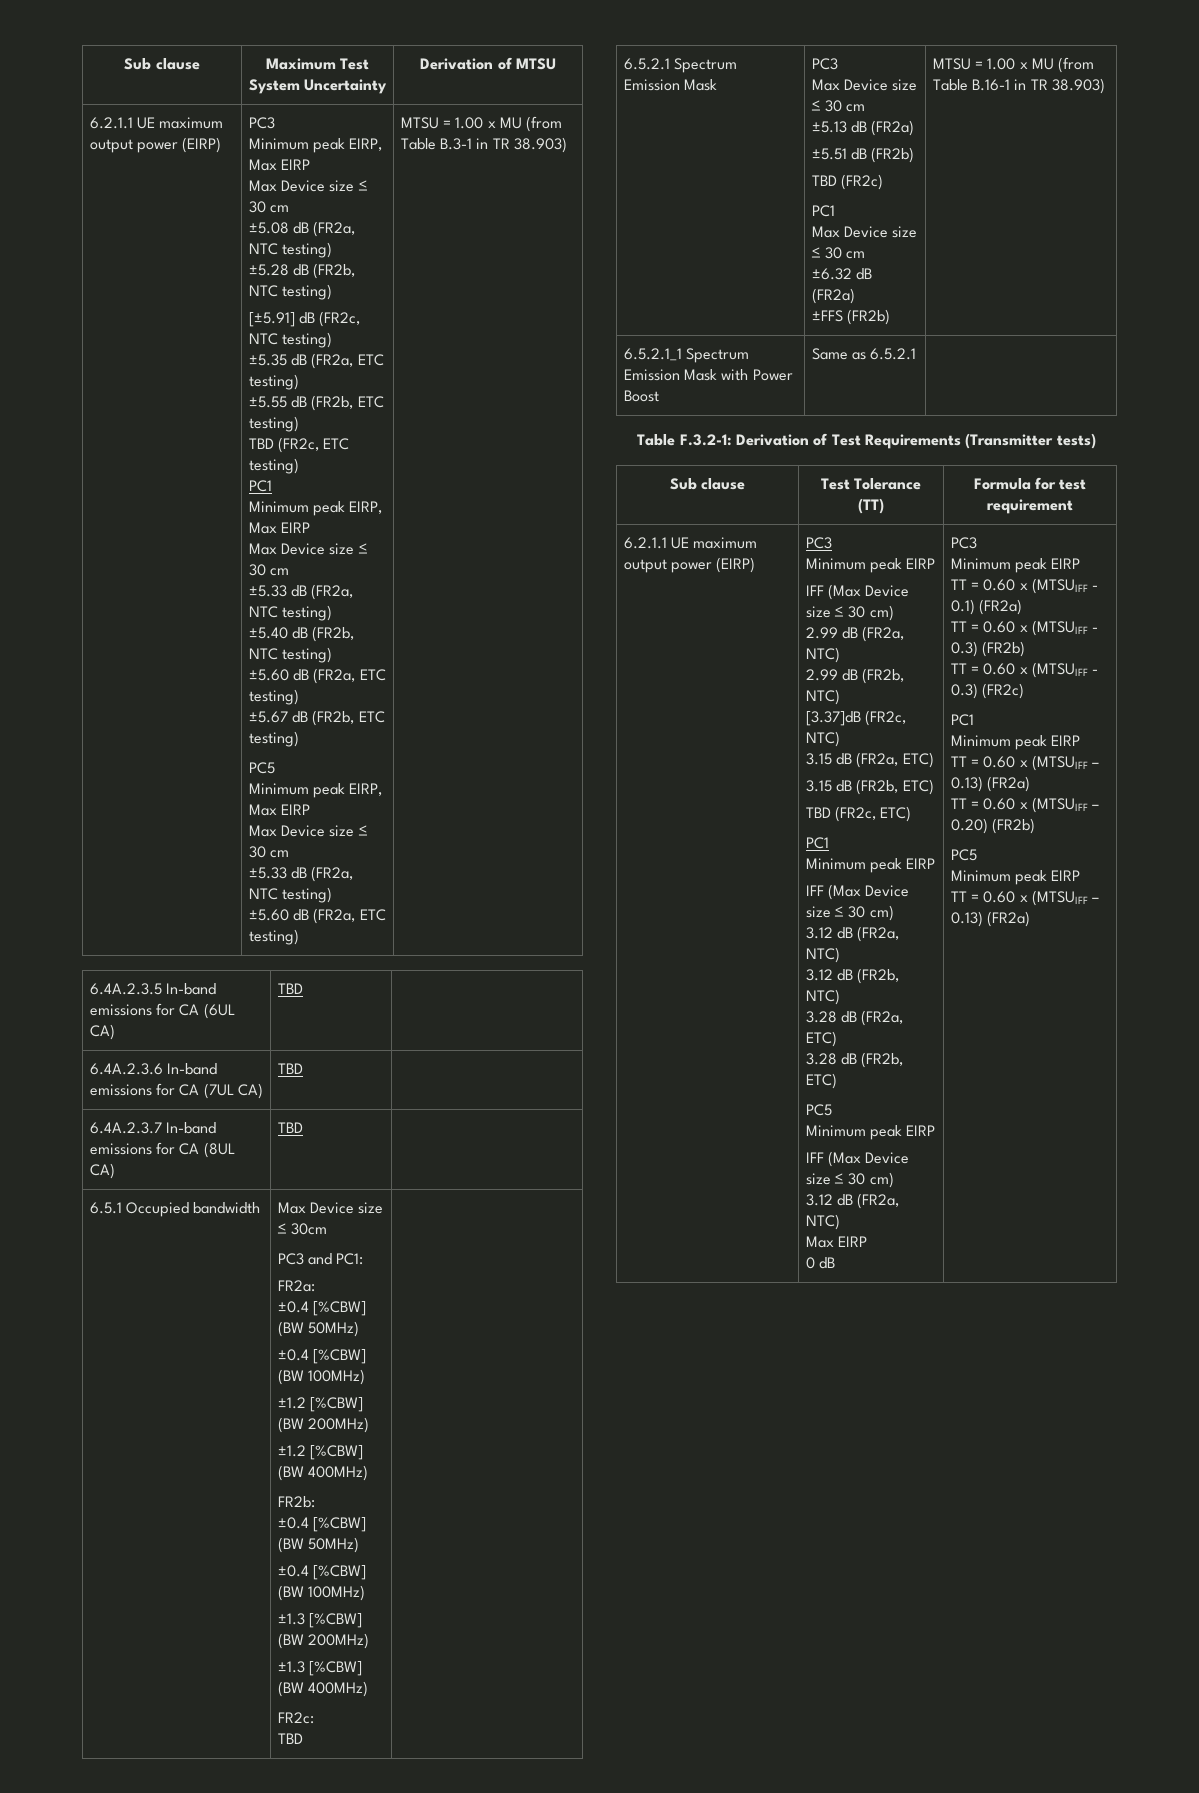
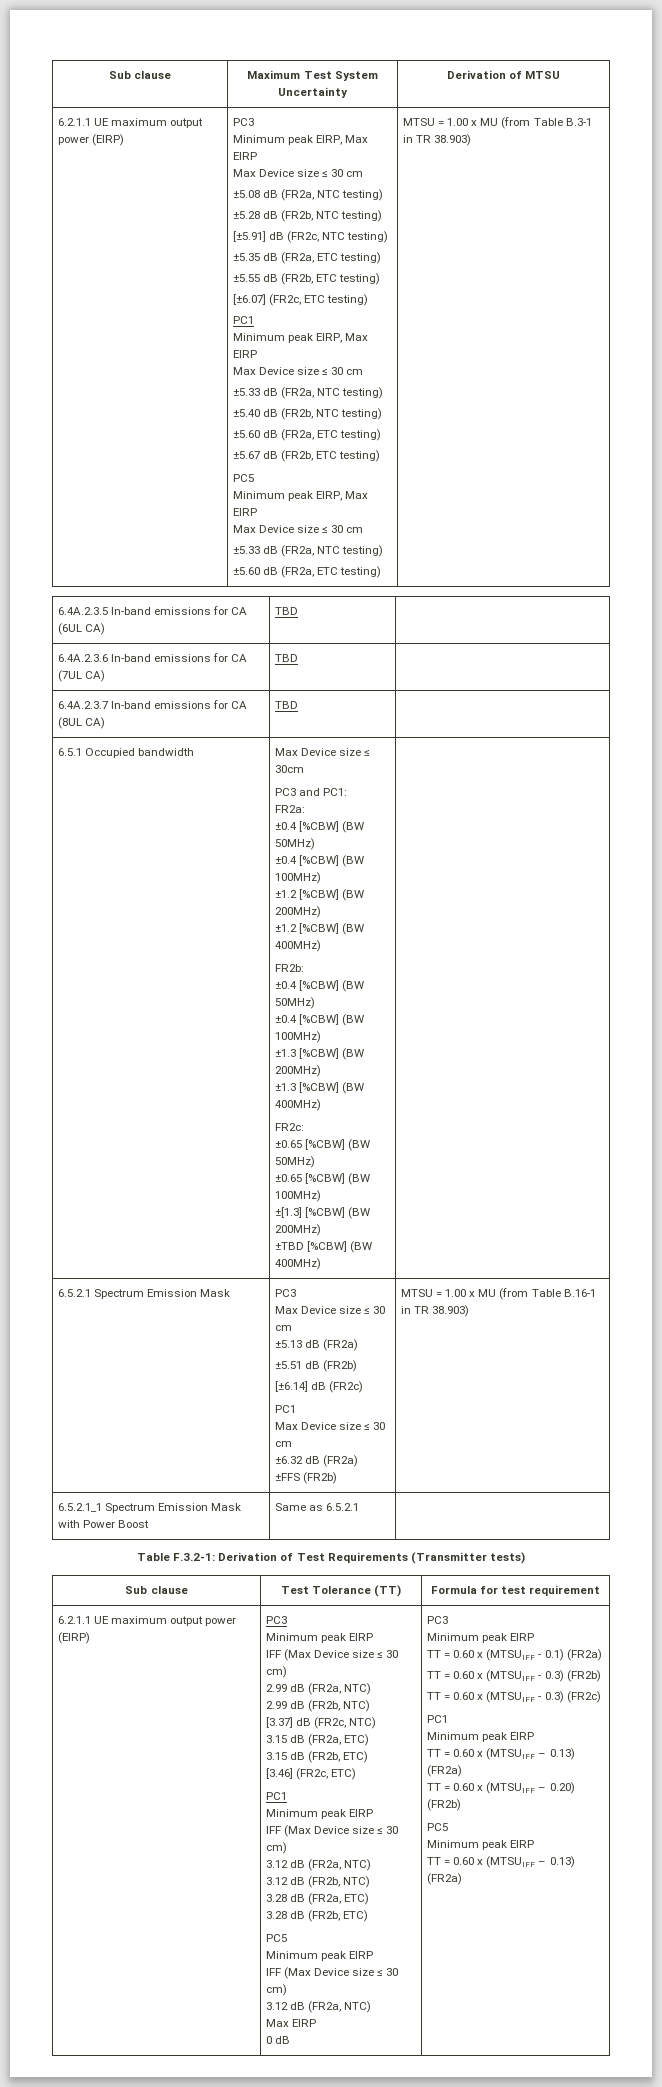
[248,438,274,449] TBD -> [232,294,266,305] [±6.07]
[277,1733,303,1744] TBD -> [274,1139,371,1151] [274,1156,315,1168] [274,1173,371,1185] [274,1190,321,1202] [274,1207,371,1219] [274,1224,321,1236] [274,1241,373,1253] [274,1258,321,1270] ±0.65 [%CBW] (BW 50MHz) // ±0.65 [%CBW] (BW 100MHz) // ±[1.3] [%CBW] (BW 200MHz) // ±TBD [%CBW] (BW 400MHz)
[811,175,837,186] TBD -> [274,1381,326,1392] [±6.14] dB
[805,711,861,726] [3.37]dB -> [265,1717,311,1728] [3.37] dB
[805,807,831,818] TBD -> [265,1768,293,1779] [3.46]

